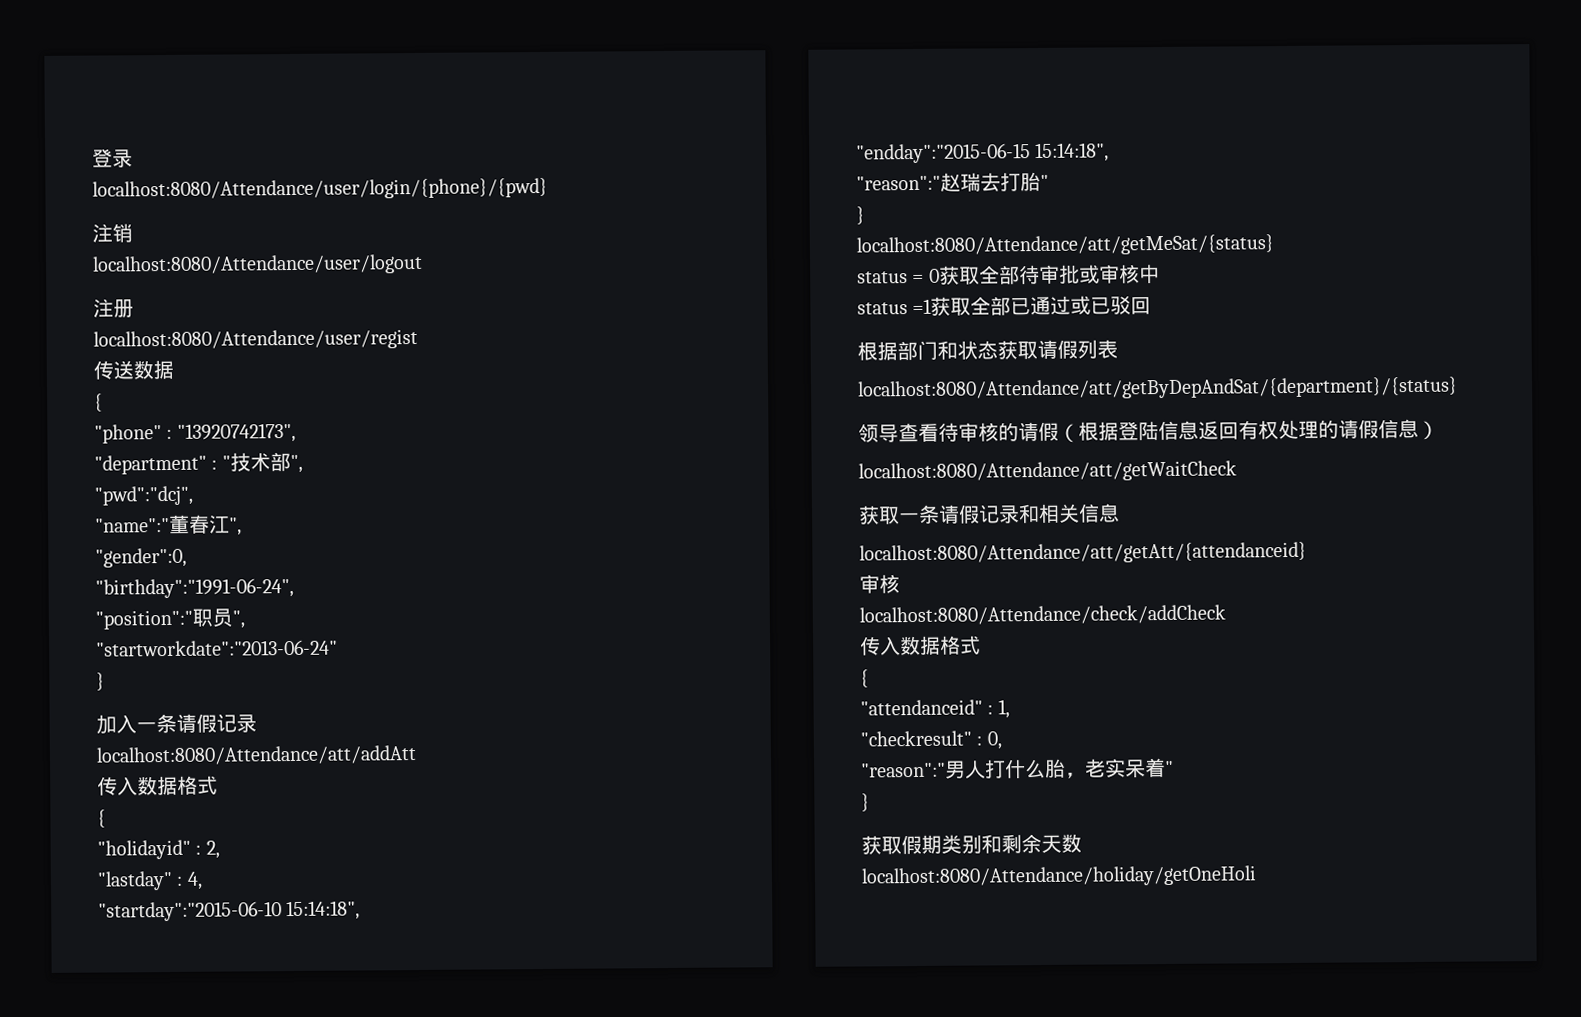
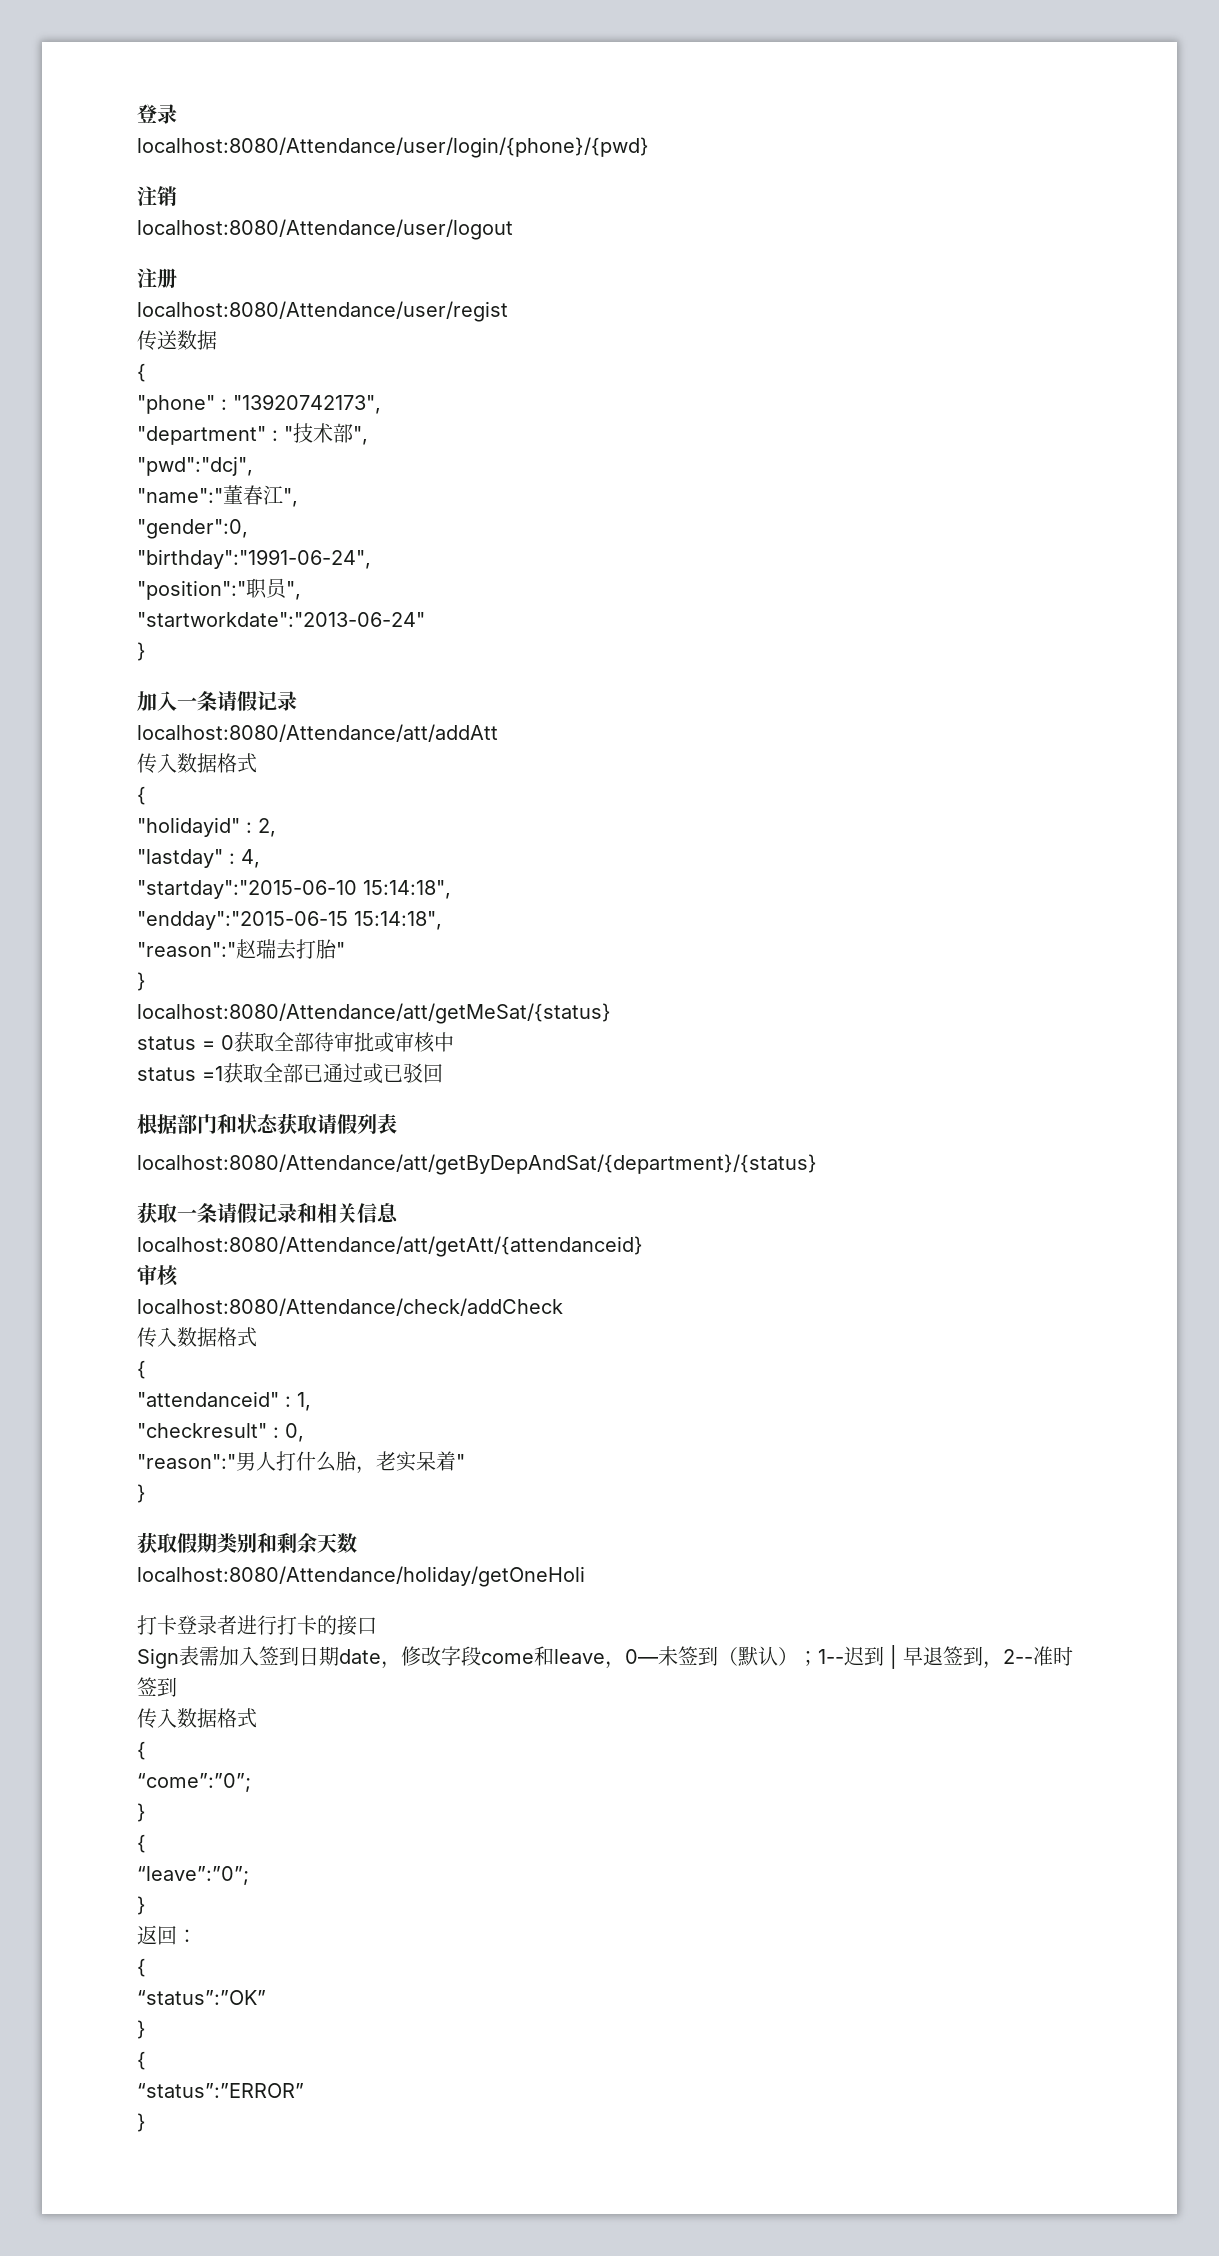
[858,418,1439,443] [858,460,1237,483] // 领导查看待审核的请假（根据登陆信息返回有权处理的请假信息） // localhost:8080/Attendance/att/getWaitCheck -> (817, 1164) none
(1257, 876) none -> [137,1615,377,1636] [137,1645,1073,1669] [137,1677,177,1697] [137,1708,257,1728] [137,1741,146,1760] [137,1773,251,1792] [137,1803,146,1822] [137,1834,146,1853] [137,1866,249,1885] [137,1896,146,1915] [137,1925,197,1945] [137,1958,146,1977] [137,1990,266,2005] [137,2020,146,2039] [137,2051,146,2070] [137,2083,304,2098] [137,2113,146,2132] // 打卡登录者进行打卡的接口 // Sign表需加入签到日期date，修改字段come和leave，0—未签到（默认）；1--迟到 | 早退签到，2--准时签到 // 传入数据格式 // { // “come”:”0”; // } // { // “leave”:”0”; // } // 返回： // { // “status”:”OK” // } // { // “status”:”ERROR” // }

